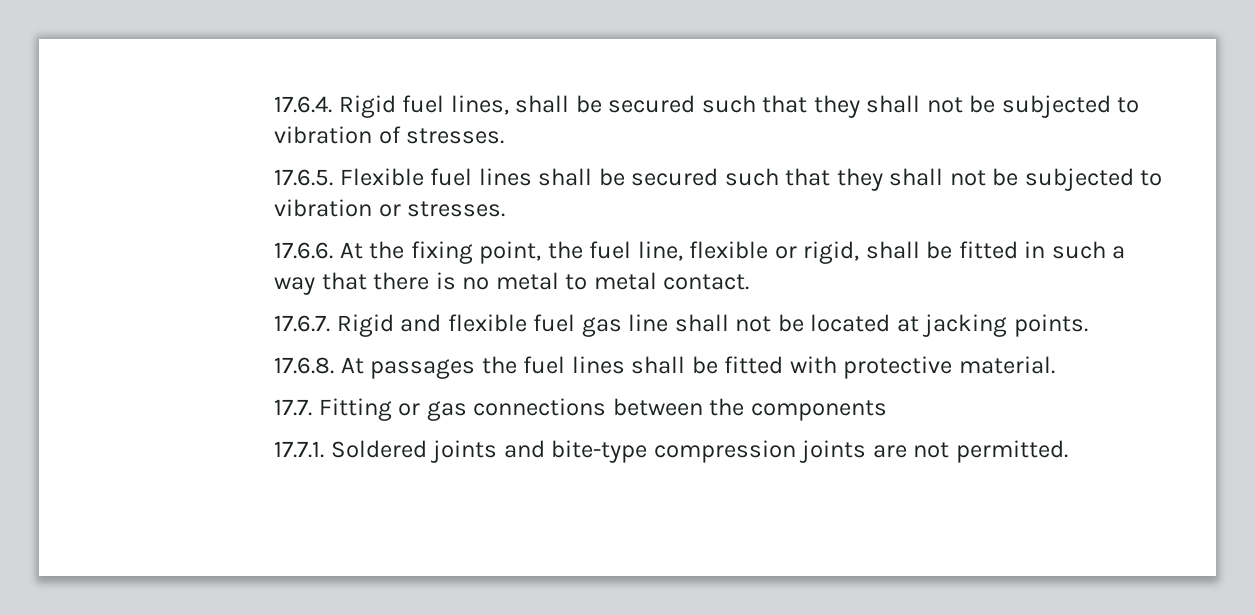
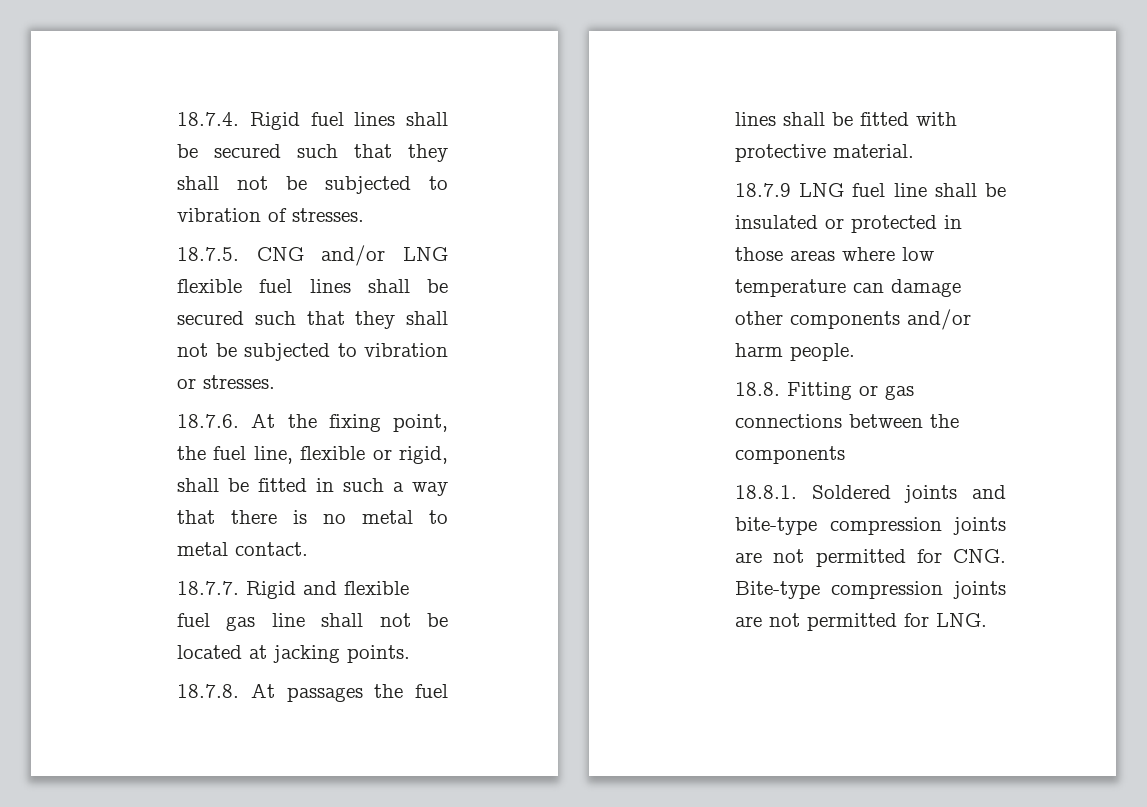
[274,96,333,113] 17.6.4. -> [177,112,240,126] 18.7.4.
[450,95,509,115] lines, -> [354,112,396,126] lines
[274,168,424,186] 17.6.5. Flexible -> [177,245,448,266] [177,279,243,293] 18.7.5. CNG and/or LNG flexible
[274,242,334,259] 17.6.6. -> [177,414,240,428] 18.7.6.
[274,315,331,332] 17.6.7. -> [177,581,240,595] 18.7.7.
[274,357,335,374] 17.6.8. -> [177,684,240,698] 18.7.8.
[274,399,313,416] 17.7. -> [735,183,1006,197] [735,215,963,233] [735,247,935,261] [735,279,962,297] [735,309,972,330] [735,343,856,361] [735,382,781,396] 18.7.9 LNG fuel line shall be insulated or protected in those areas where low temperature can damage other components and/or harm people. // 18.8.
[274,441,325,458] 17.7.1. -> [735,485,798,499] 18.8.1.
[955,440,1068,463] permitted. -> [815,549,1006,567] [735,581,1006,599] [735,613,988,631] permitted for CNG. Bite-type compression joints are not permitted for LNG.

